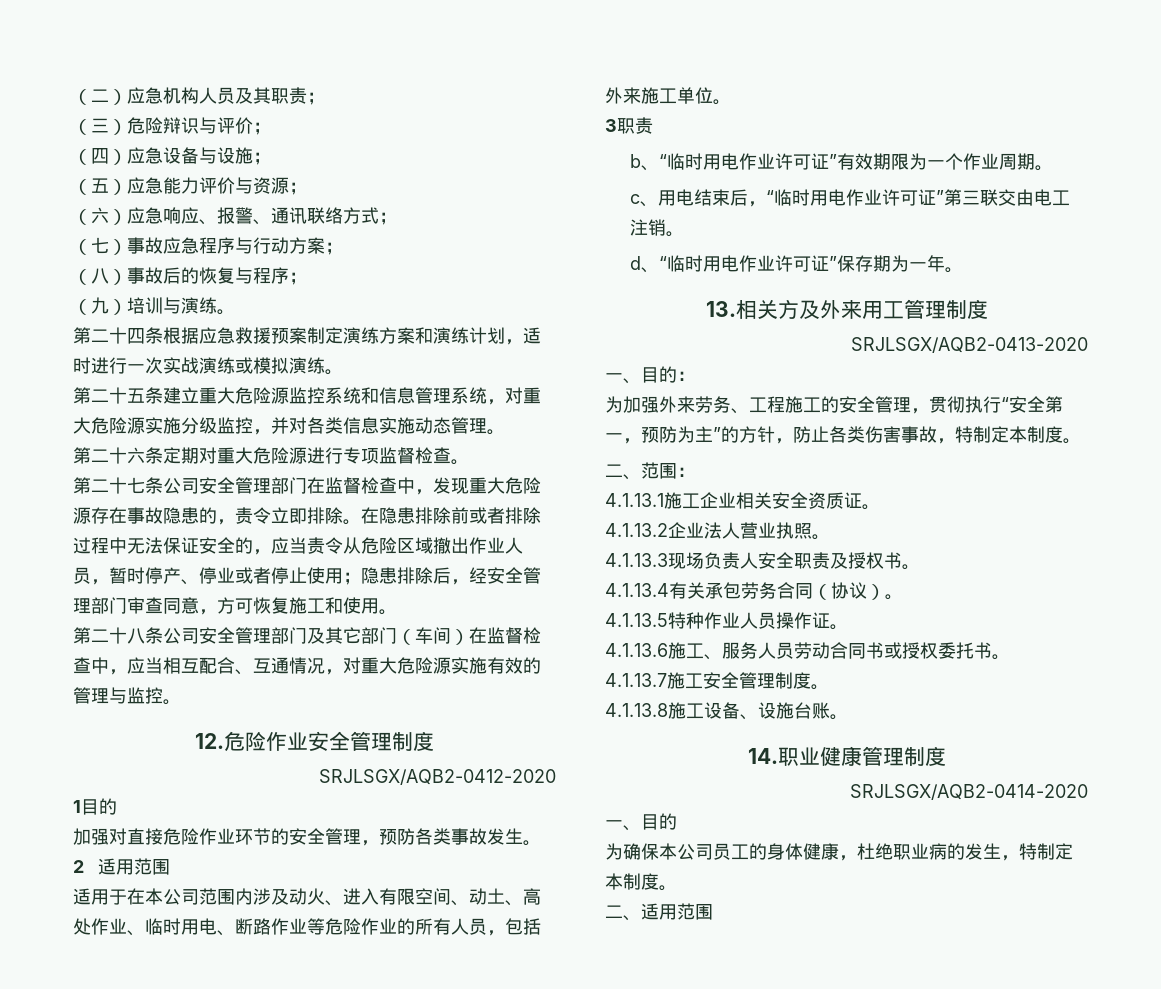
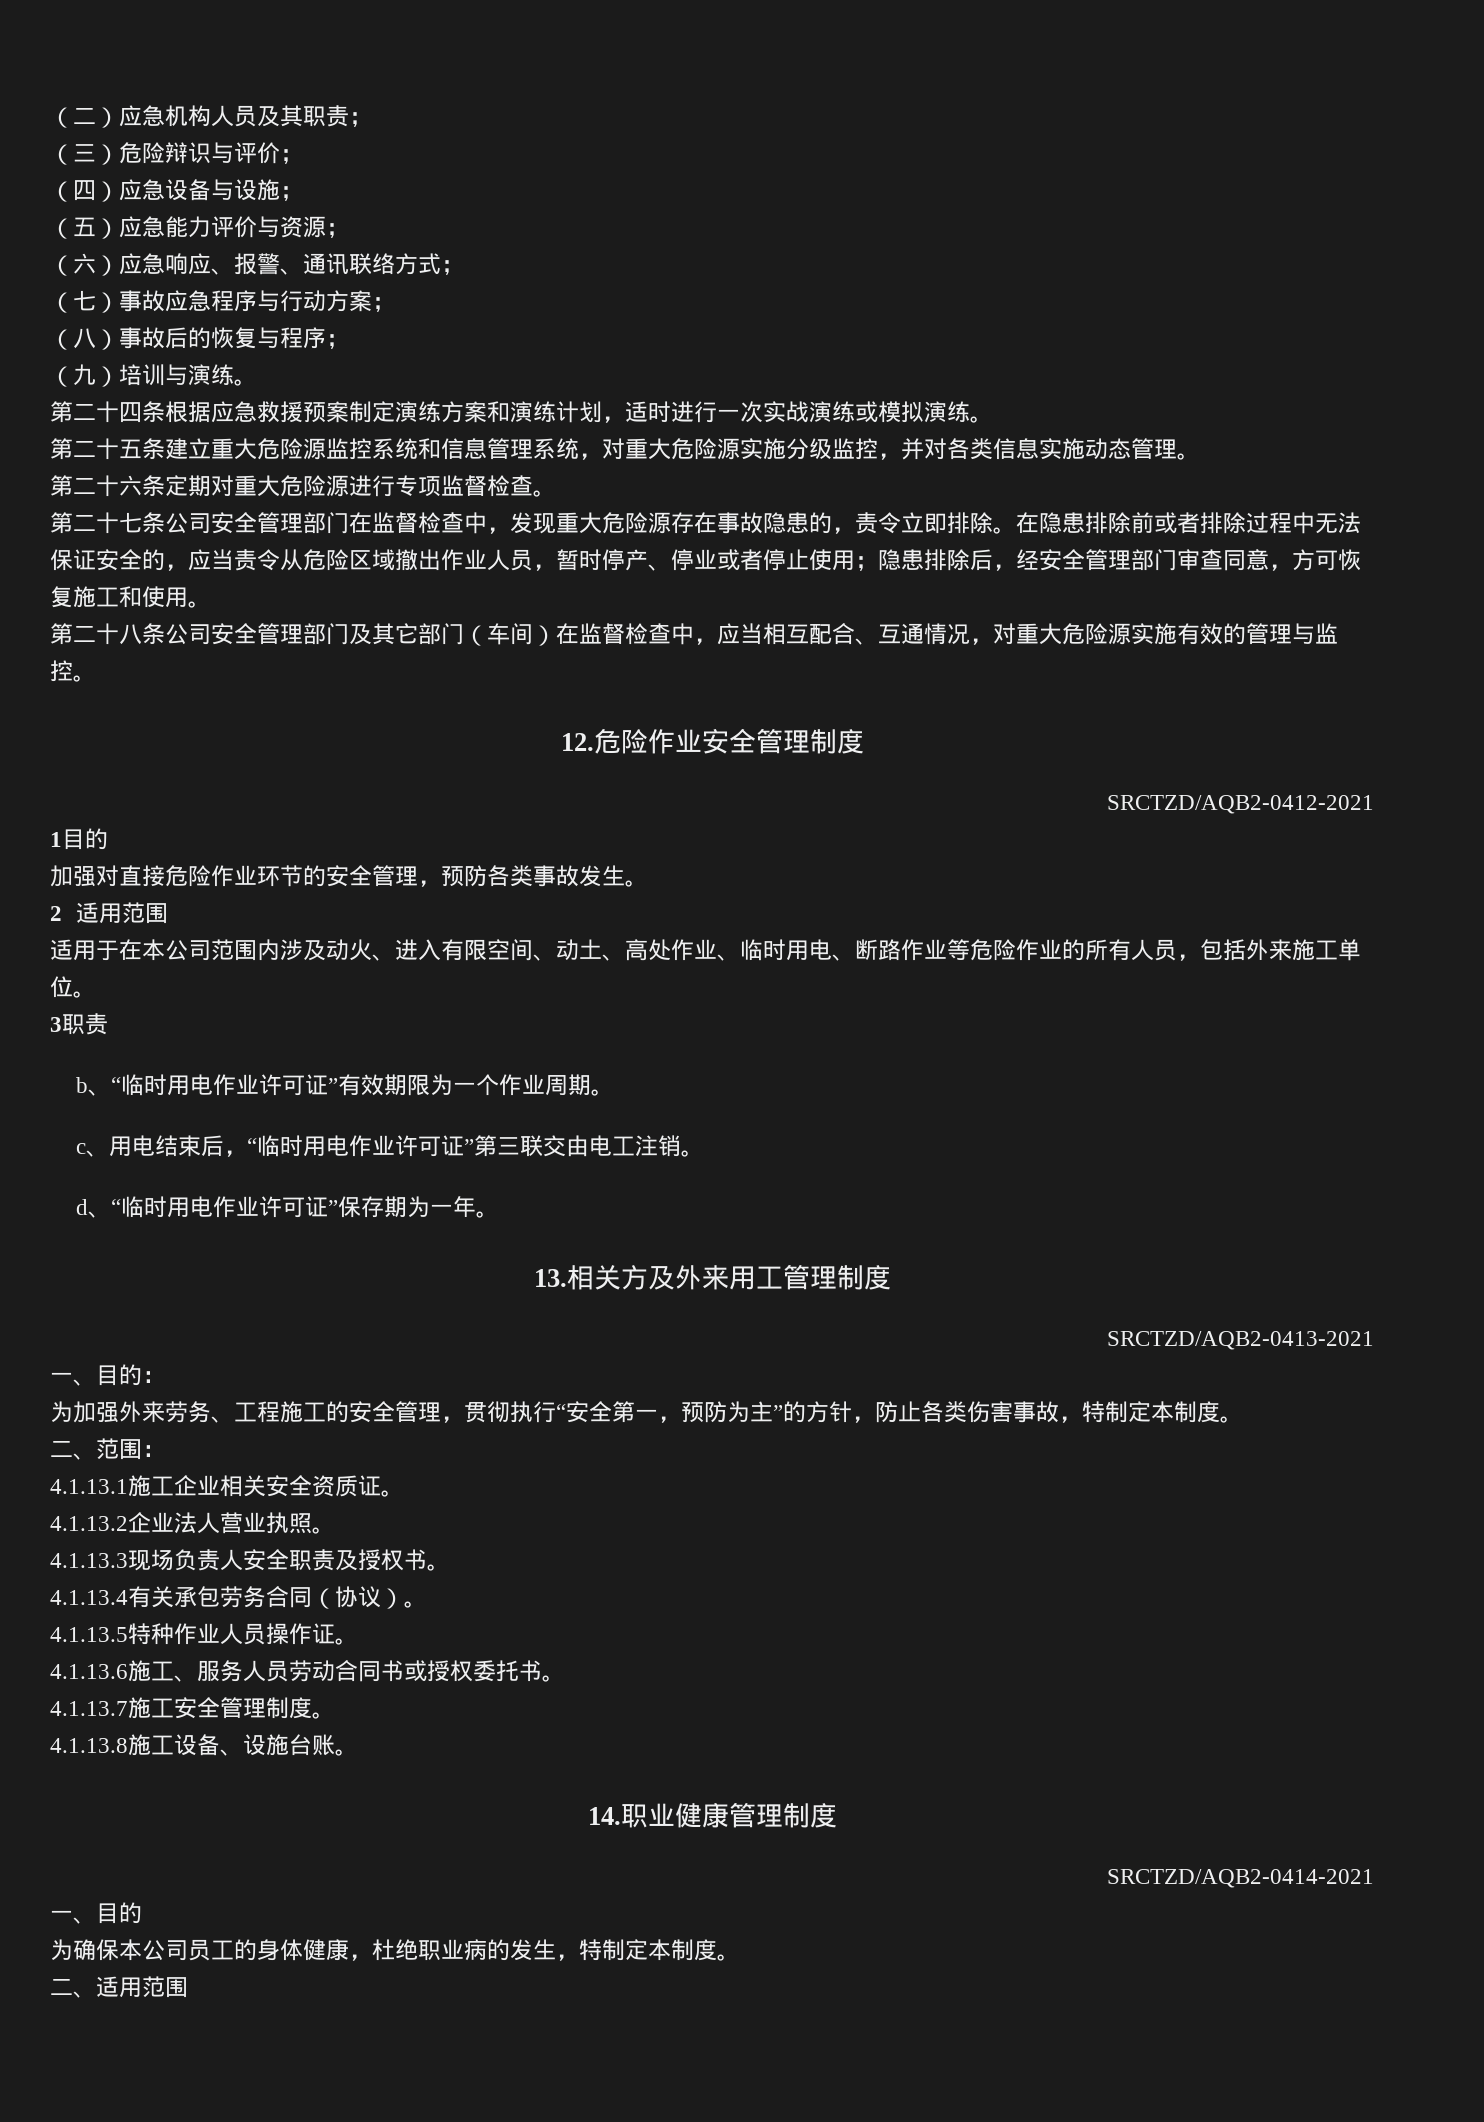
[319,769,556,785] SRJLSGX/AQB2-0412-2020 -> [1107,795,1374,814] SRCTZD/AQB2-0412-2021
[851,337,1088,353] SRJLSGX/AQB2-0413-2020 -> [1107,1331,1374,1350] SRCTZD/AQB2-0413-2021
[850,784,1088,800] SRJLSGX/AQB2-0414-2020 -> [1107,1869,1374,1888] SRCTZD/AQB2-0414-2021

